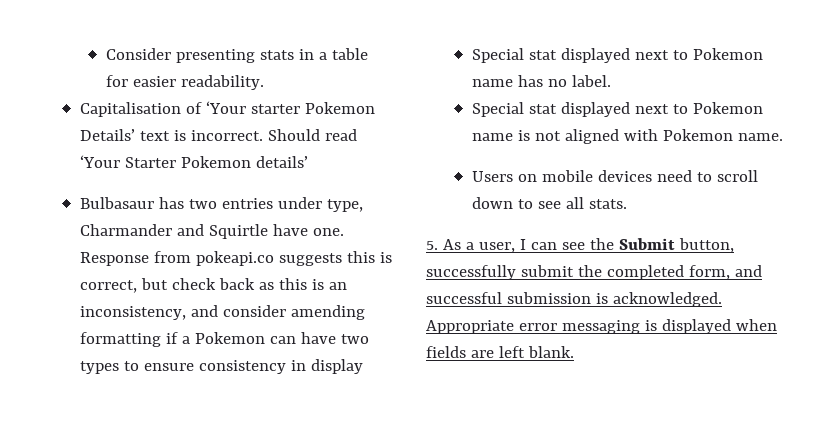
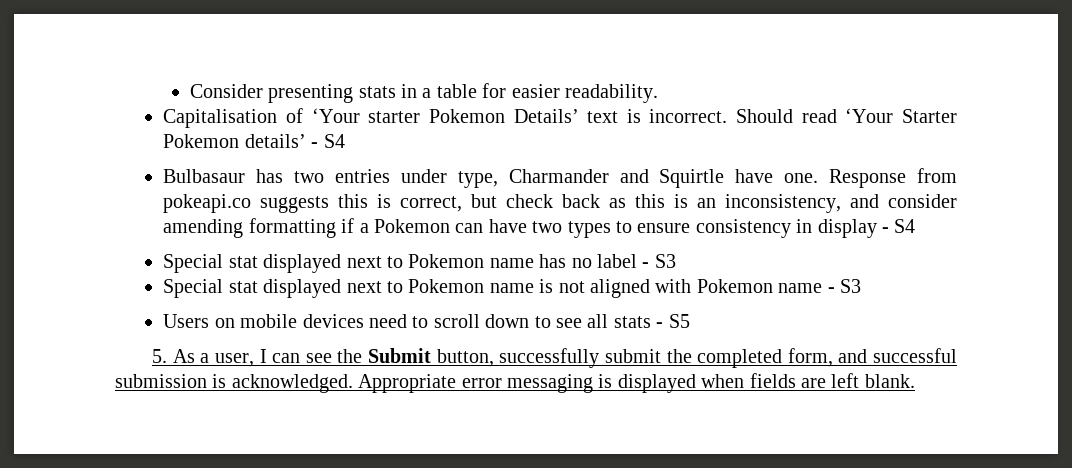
(309, 162) none -> [311,134,345,148] - S4
(364, 366) none -> [881,219,916,233] - S4
[572,75,612,87] label. -> [596,254,676,268] label - S3
[738,133,784,141] name. -> [778,279,861,293] name - S3
[589,199,628,209] stats. -> [613,314,690,328] stats - S5

